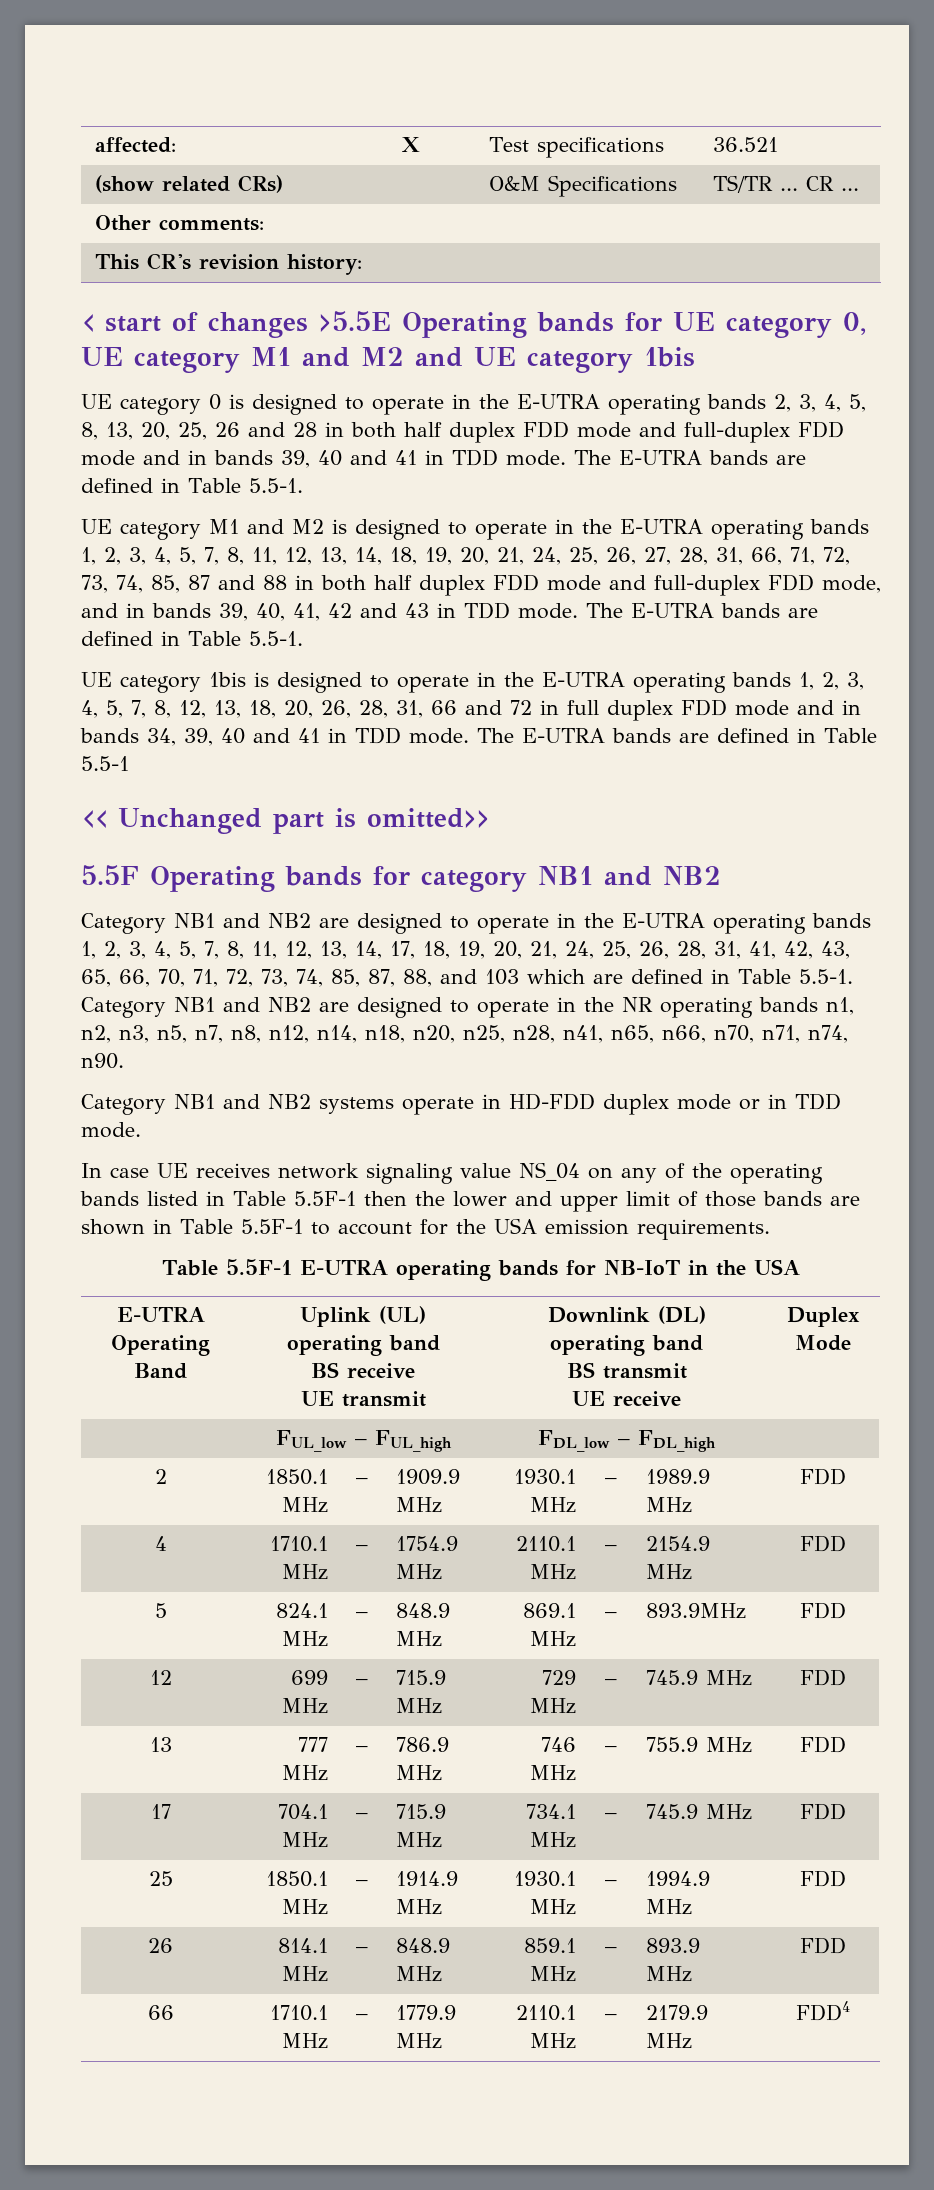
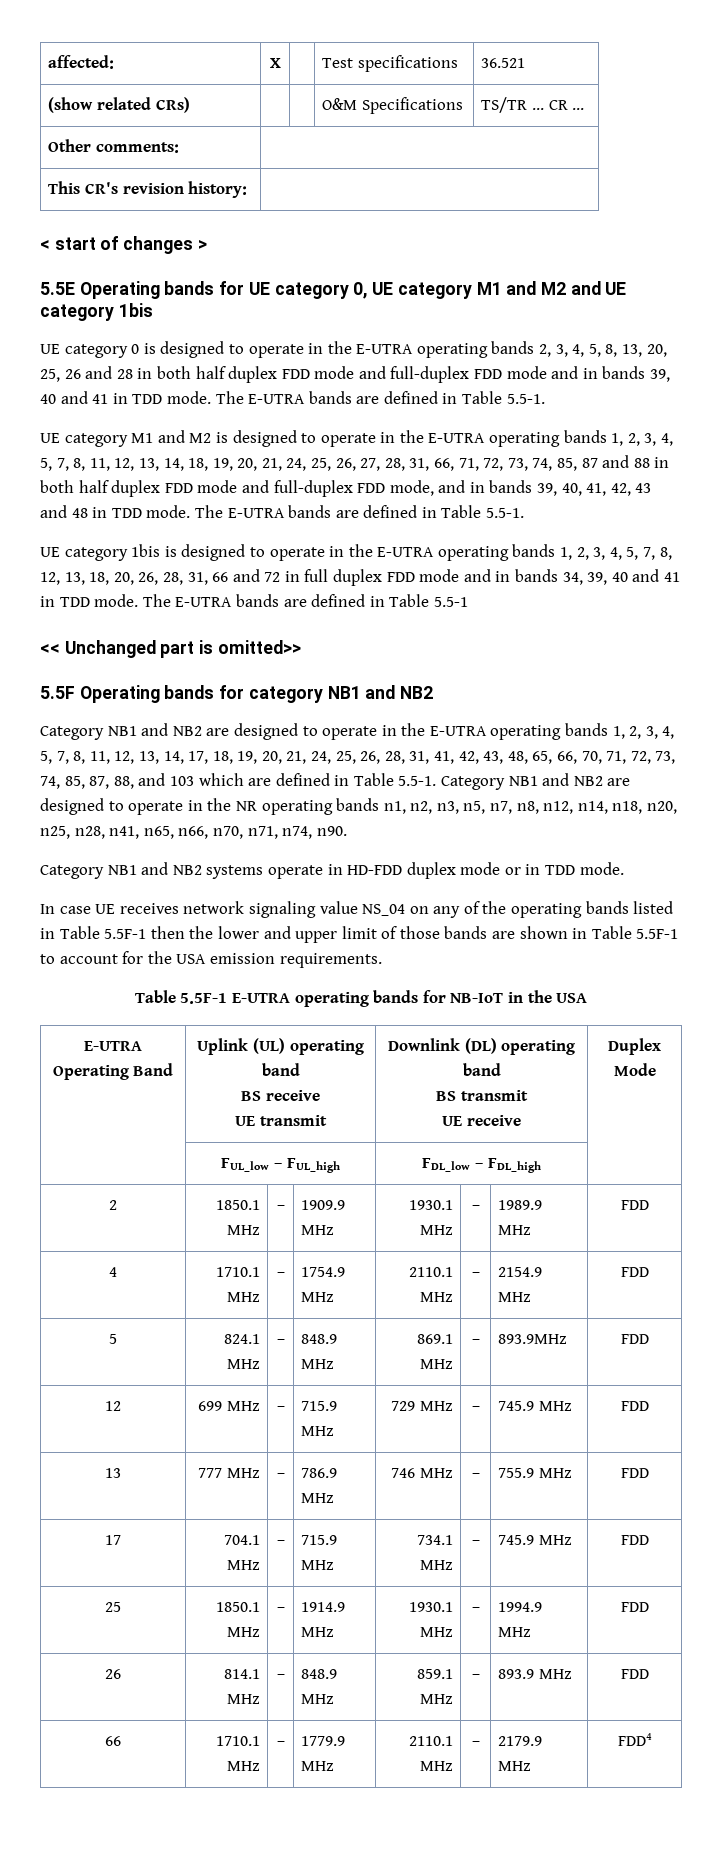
[319,311,391,332] >5.5E -> [197,240,207,250] [40,282,75,295] > // 5.5E
[328,603,429,618] 42 and 43 -> [610,483,652,496] [40,505,88,518] 42, 43 and 48
(850, 950) none -> [507,751,528,764] 48,

